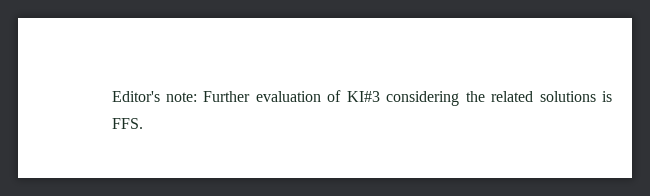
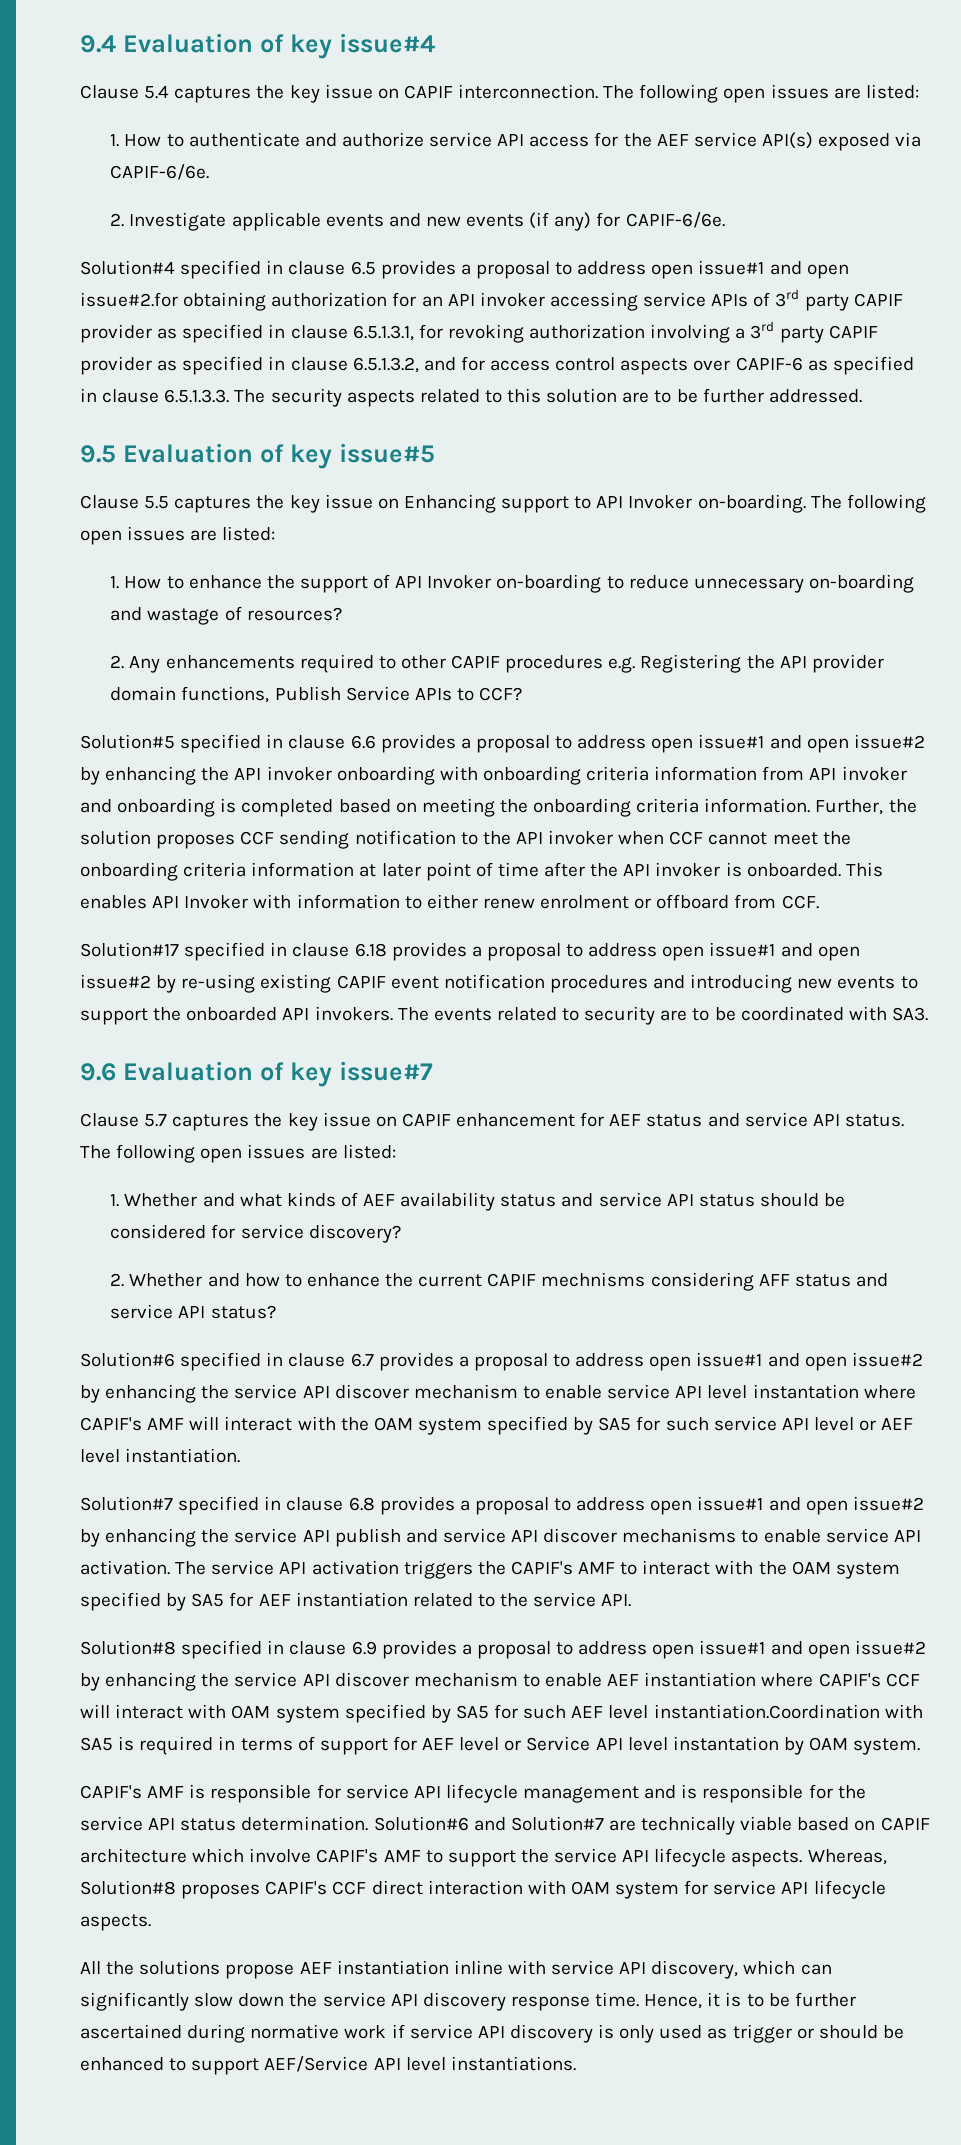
[111,90,612,106] [111,118,143,129] Editor's note: Further evaluation of KI#3 considering the related solutions is FFS. -> [80,33,435,59] [80,84,919,103] [110,132,922,151] [110,164,210,180] [110,212,725,231] [80,260,849,279] [80,289,903,311] [80,321,878,343] [80,356,914,375] [80,388,862,407] [80,443,435,469] [80,494,926,513] [80,526,276,545] [110,574,914,593] [110,606,342,625] [110,654,884,673] [110,686,523,703] [80,734,925,753] [80,766,907,785] [80,798,917,817] [80,830,851,849] [80,862,883,881] [80,894,819,909] [80,942,860,961] [80,974,918,993] [80,1006,928,1025] [80,1061,433,1087] [80,1112,904,1131] [80,1144,396,1163] [110,1192,846,1211] [110,1224,401,1243] [110,1272,888,1291] [110,1304,276,1319] [80,1352,923,1371] [80,1384,916,1403] [80,1416,914,1435] [80,1448,241,1463] [80,1496,924,1515] [80,1528,921,1547] [80,1560,900,1579] [80,1592,632,1611] [80,1640,926,1659] [80,1672,920,1691] [80,1704,923,1723] [80,1736,921,1755] [80,1784,866,1803] [80,1816,930,1835] [80,1848,887,1867] [80,1880,886,1899] [80,1914,151,1931] [80,1960,832,1979] [80,1992,856,2011] [80,2024,904,2043] [80,2056,576,2075] 9.4 Evaluation of key issue#4 // Clause 5.4 captures the key issue on CAPIF interconnection. The following open issues are listed: // 1. How to authenticate and authorize service API access for the AEF service API(s) exposed via CAPIF-6/6e. // 2. Investigate applicable events and new events (if any) for CAPIF-6/6e. // Solution#4 specified in clause 6.5 provides a proposal to address open issue#1 and open issue#2.for obtaining authorization for an API invoker accessing service APIs of 3rd party CAPIF provider as specified in clause 6.5.1.3.1, for revoking authorization involving a 3rd party CAPIF provider as specified in clause 6.5.1.3.2, and for access control aspects over CAPIF-6 as specified in clause 6.5.1.3.3. The security aspects related to this solution are to be further addressed. // 9.5 Evaluation of key issue#5 // Clause 5.5 captures the key issue on Enhancing support to API Invoker on-boarding. The following open issues are listed: // 1. How to enhance the support of API Invoker on-boarding to reduce unnecessary on-boarding and wastage of resources? // 2. Any enhancements required to other CAPIF procedures e.g. Registering the API provider domain functions, Publish Service APIs to CCF? // Solution#5 specified in clause 6.6 provides a proposal to address open issue#1 and open issue#2 by enhancing the API invoker onboarding with onboarding criteria information from API invoker and onboarding is completed based on meeting the onboarding criteria information. Further, the solution proposes CCF sending notification to the API invoker when CCF cannot meet the onboarding criteria information at later point of time after the API invoker is onboarded. This enables API Invoker with information to either renew enrolment or offboard from CCF. // Solution#17 specified in clause 6.18 provides a proposal to address open issue#1 and open issue#2 by re-using existing CAPIF event notification procedures and introducing new events to support the onboarded API invokers. The events related to security are to be coordinated with SA3. // 9.6 Evaluation of key issue#7 // Clause 5.7 captures the key issue on CAPIF enhancement for AEF status and service API status. The following open issues are listed: // 1. Whether and what kinds of AEF availability status and service API status should be considered for service discovery? // 2. Whether and how to enhance the current CAPIF mechnisms considering AFF status and service API status? // Solution#6 specified in clause 6.7 provides a proposal to address open issue#1 and open issue#2 by enhancing the service API discover mechanism to enable service API level instantation where CAPIF's AMF will interact with the OAM system specified by SA5 for such service API level or AEF level instantiation. // Solution#7 specified in clause 6.8 provides a proposal to address open issue#1 and open issue#2 by enhancing the service API publish and service API discover mechanisms to enable service API activation. The service API activation triggers the CAPIF's AMF to interact with the OAM system specified by SA5 for AEF instantiation related to the service API. // Solution#8 specified in clause 6.9 provides a proposal to address open issue#1 and open issue#2 by enhancing the service API discover mechanism to enable AEF instantiation where CAPIF's CCF will interact with OAM system specified by SA5 for such AEF level instantiation.Coordination with SA5 is required in terms of support for AEF level or Service API level instantation by OAM system. // CAPIF's AMF is responsible for service API lifecycle management and is responsible for the service API status determination. Solution#6 and Solution#7 are technically viable based on CAPIF architecture which involve CAPIF's AMF to support the service API lifecycle aspects. Whereas, Solution#8 proposes CAPIF's CCF direct interaction with OAM system for service API lifecycle aspects. // All the solutions propose AEF instantiation inline with service API discovery, which can significantly slow down the service API discovery response time. Hence, it is to be further ascertained during normative work if service API discovery is only used as trigger or should be enhanced to support AEF/Service API level instantiations.

